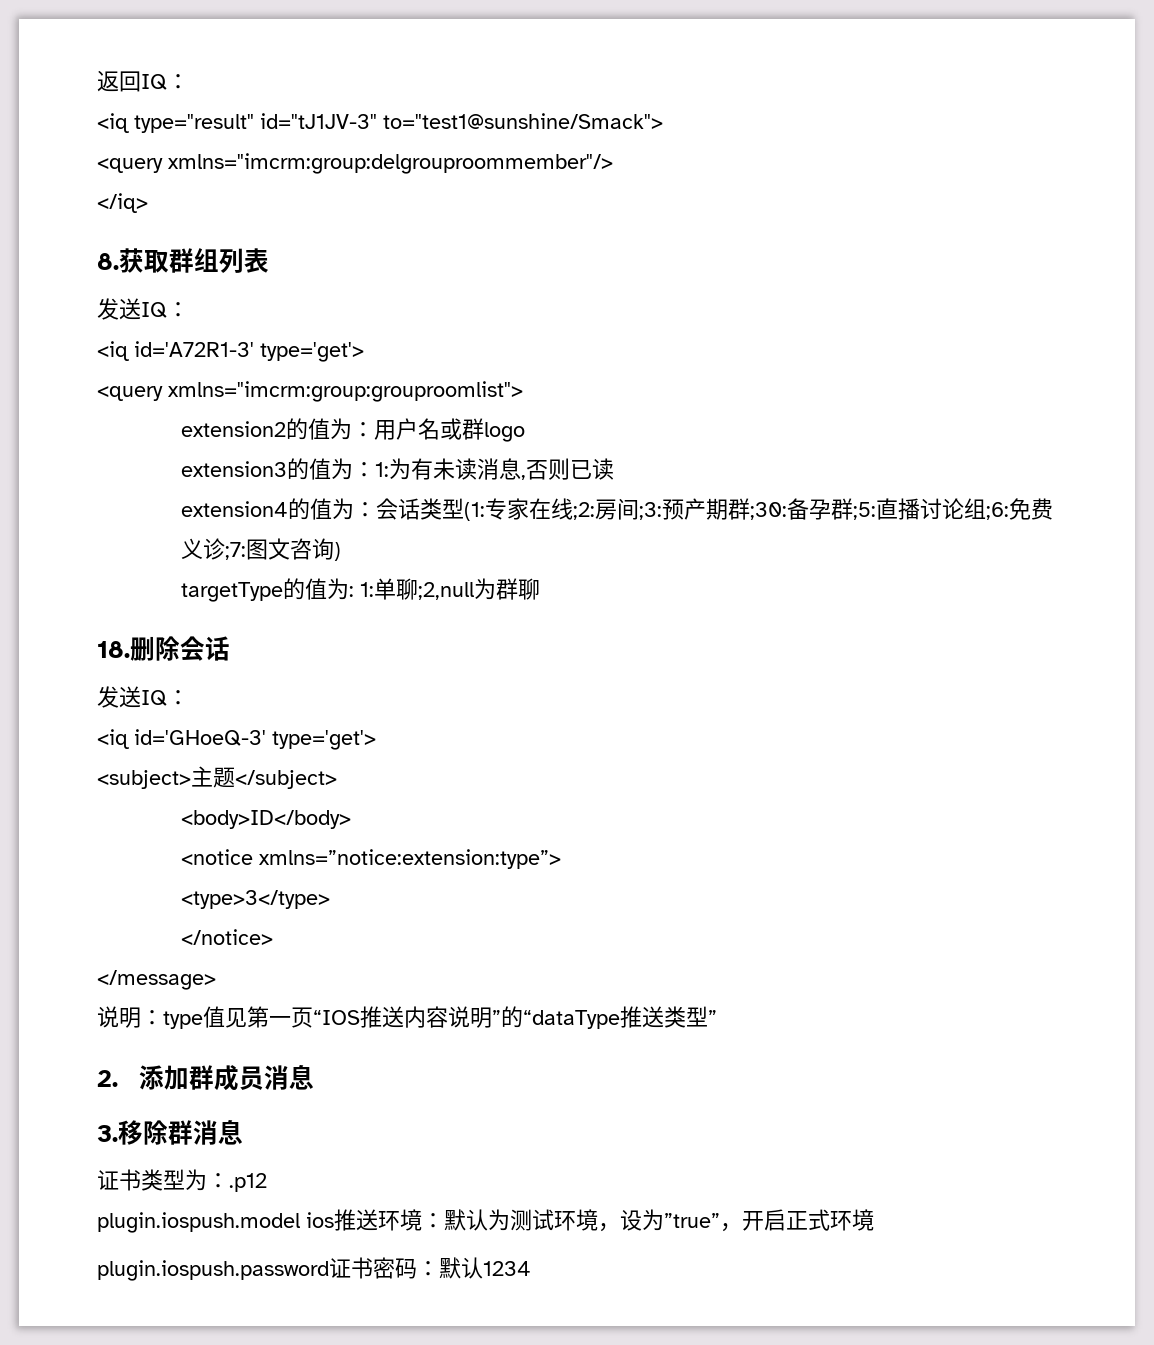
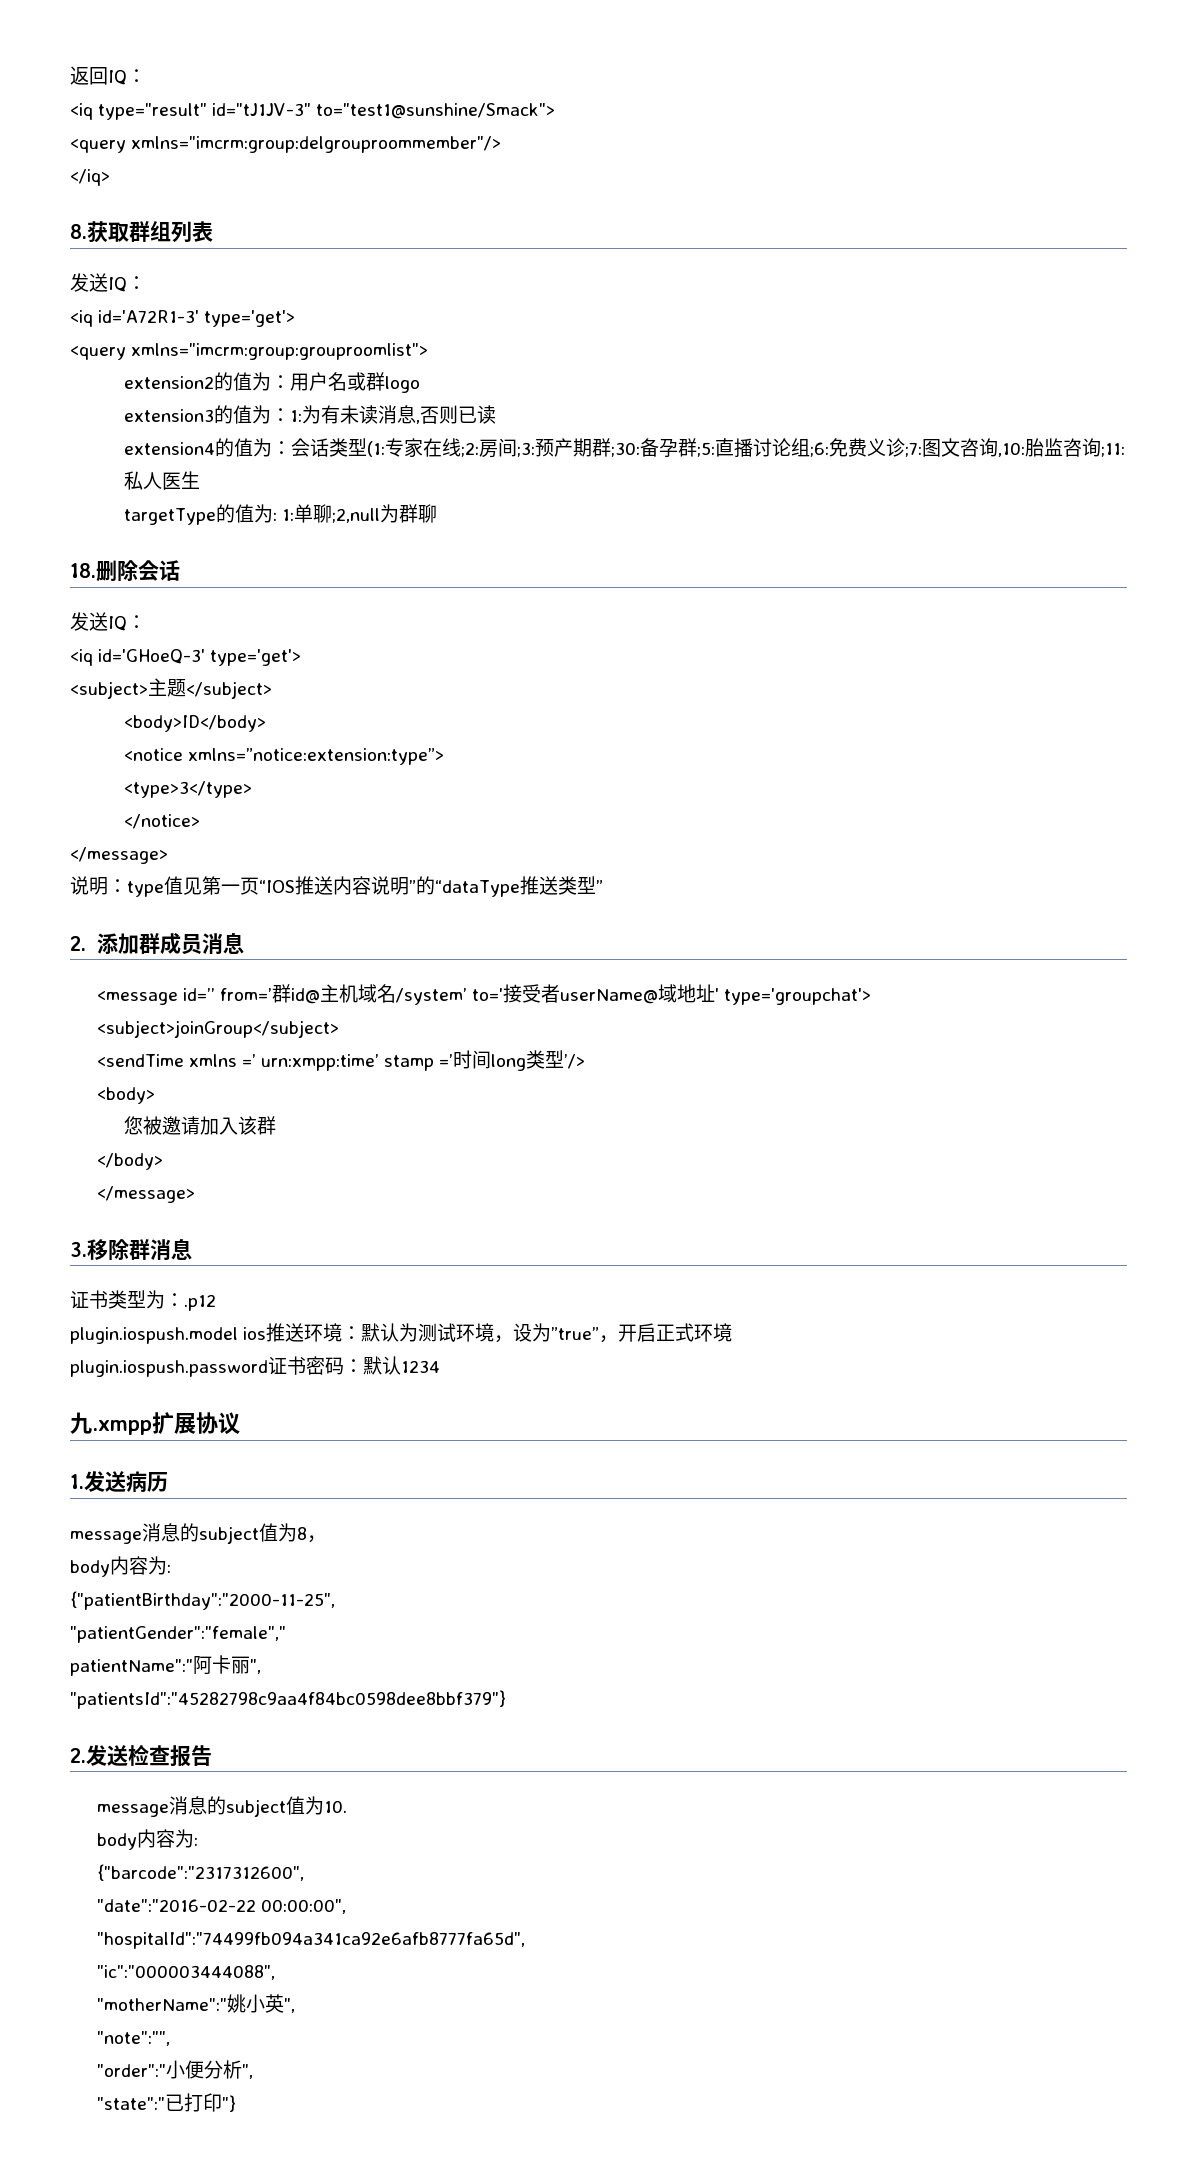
[333,542,341,561] ) -> [997,438,1125,457] [123,471,200,490] ,10:胎监咨询;11:私人医生
(314, 1077) none -> [96,984,872,1005] [96,1020,339,1038] [96,1050,586,1071] [96,1087,155,1104] [123,1116,276,1135] [96,1153,163,1170] [96,1186,195,1203] // <message id=’’ from=’群id@主机域名/system’ to='接受者userName@域地址' type='groupchat'> // <subject>joinGroup</subject> // <sendTime xmlns =’ urn:xmpp:time’ stamp =’时间long类型’/> // <body> // 您被邀请加入该群 // </body> // </message>
(531, 1268) none -> [70,1412,240,1435] [70,1471,168,1493] [70,1523,326,1544] [70,1556,171,1577] [70,1591,335,1610] [70,1626,286,1643] [70,1655,261,1676] [70,1690,506,1709] [70,1744,212,1767] [96,1796,347,1817] [96,1829,198,1850] [96,1864,304,1881] [96,1899,346,1914] [96,1932,525,1949] [96,1965,275,1980] [96,1994,295,2013] [96,2031,170,2046] [96,2060,253,2079] [96,2093,236,2112] // 九.xmpp扩展协议 // 1.发送病历 // message消息的subject值为8， // body内容为: // {"patientBirthday":"2000-11-25", // "patientGender":"female"," // patientName":"阿卡丽", // "patientsId":"45282798c9aa4f84bc0598dee8bbf379"} // 2.发送检查报告 // message消息的subject值为10. // body内容为: // {"barcode":"2317312600", // "date":"2016-02-22 00:00:00", // "hospitalId":"74499fb094a341ca92e6afb8777fa65d", // "ic":"000003444088", // "motherName":"姚小英", // "note":"", // "order":"小便分析", // "state":"已打印"}

